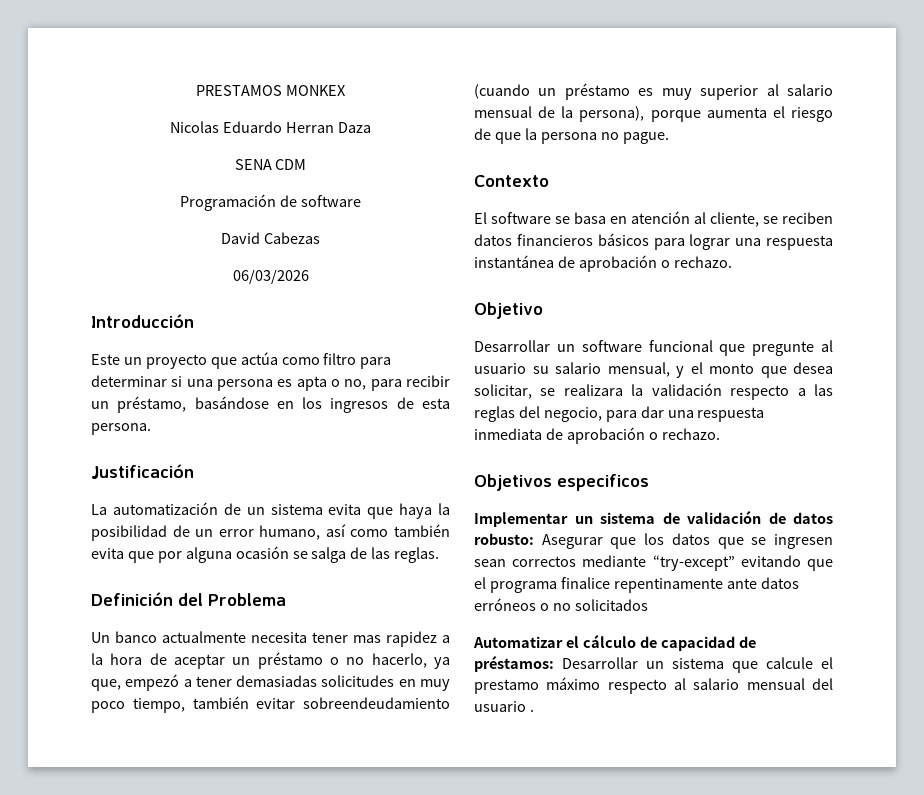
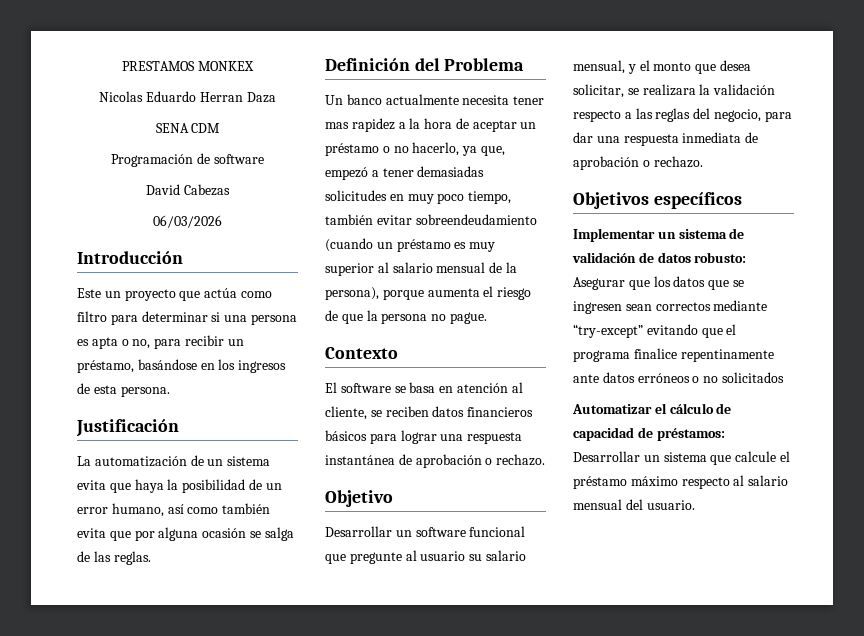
[557,474,649,491] especificos -> [653,192,742,209] específicos
[474,679,539,694] prestamo -> [573,476,627,489] préstamo
[474,701,534,712] usuario . -> [646,500,695,510] usuario.

